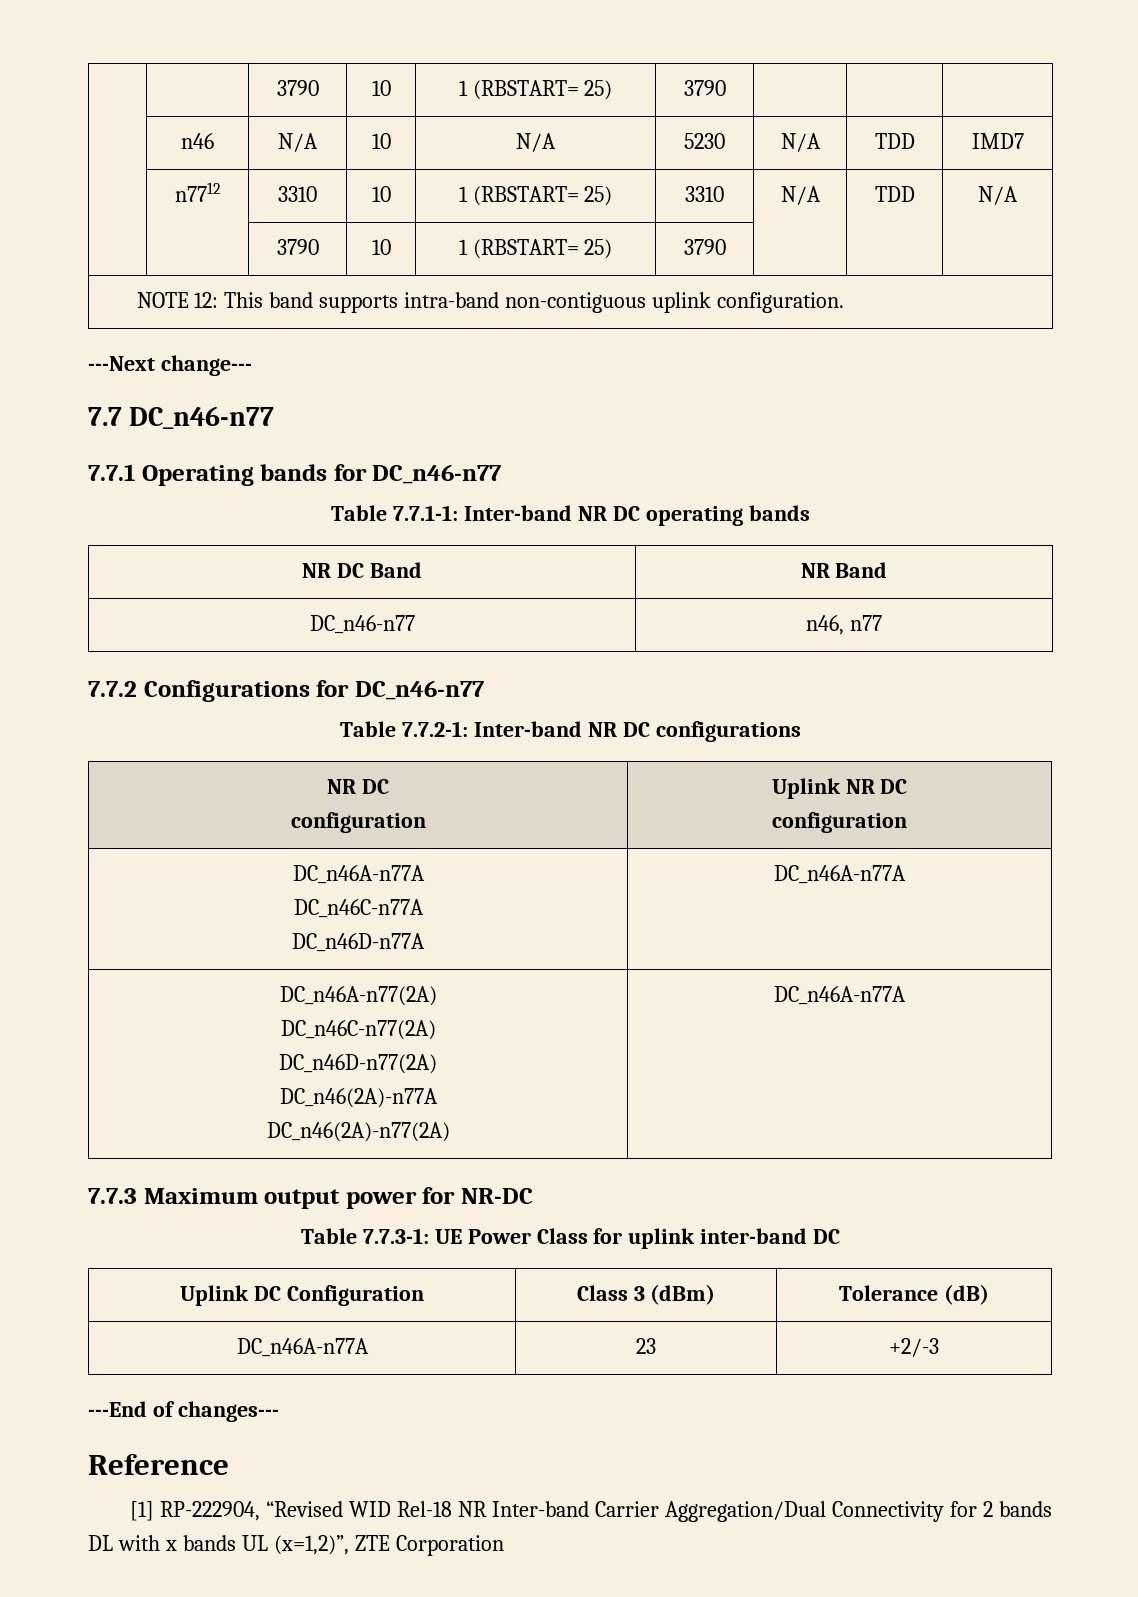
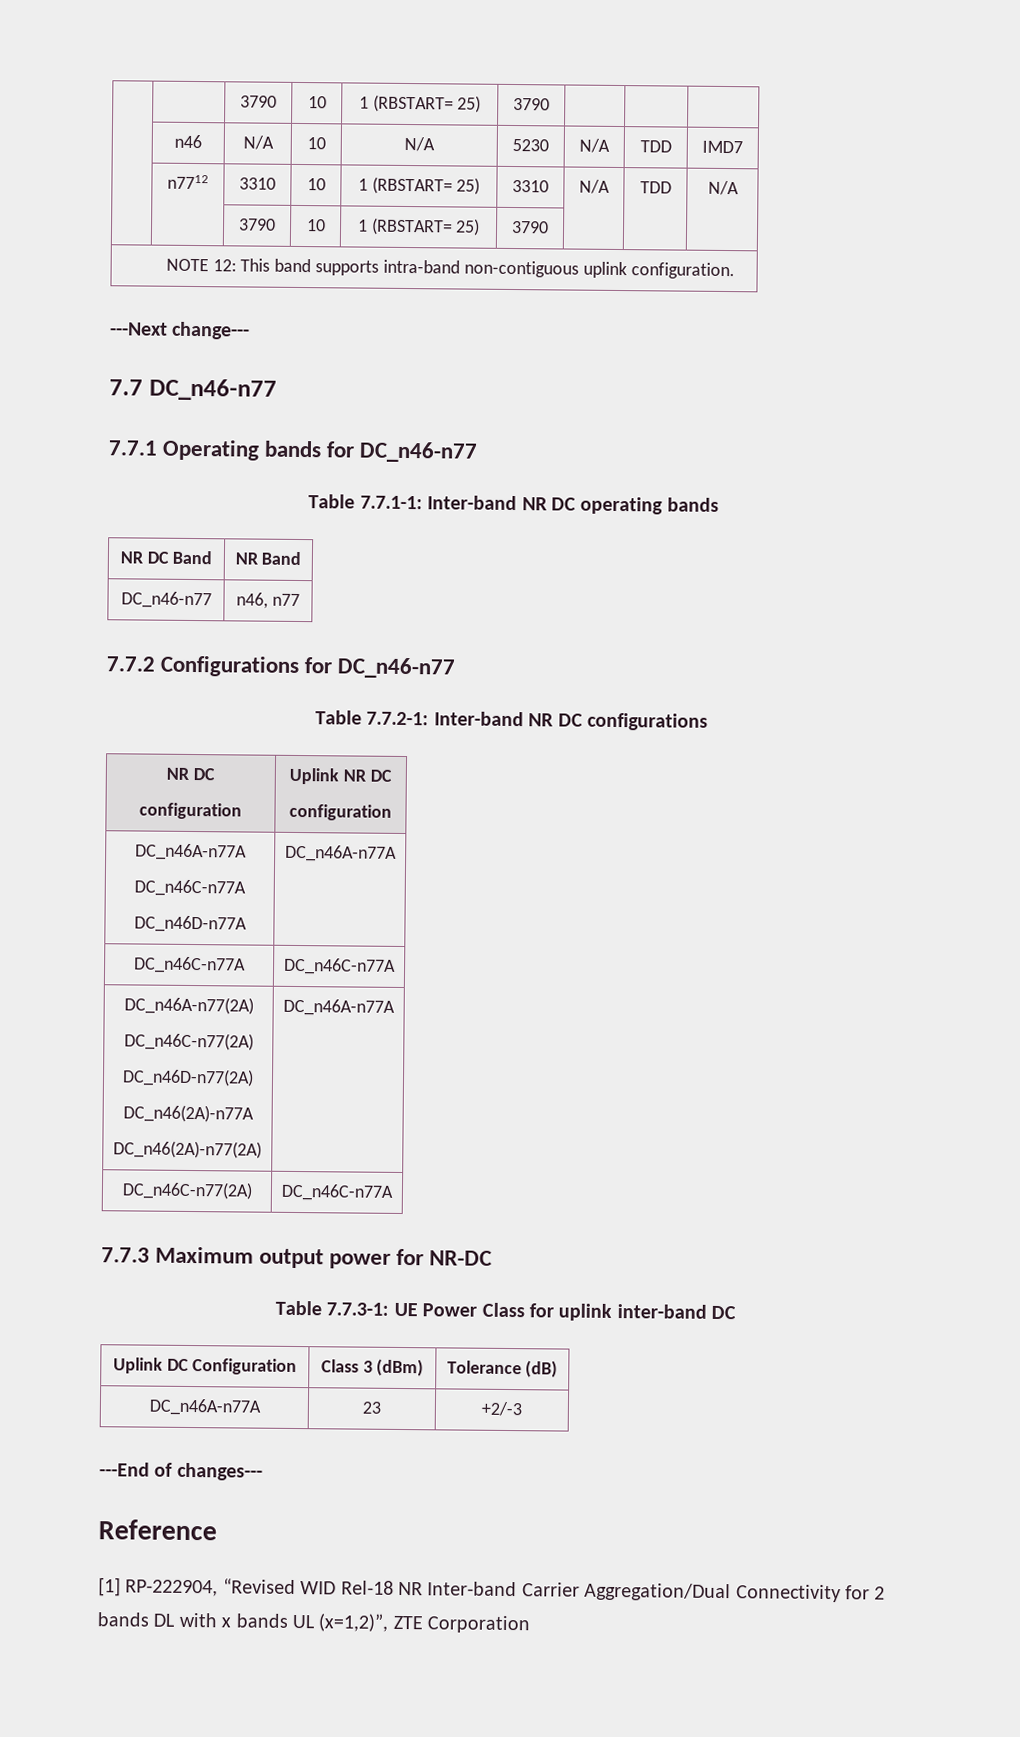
(906, 874) none -> [134,956,246,974] [283,957,396,975] // DC_n46C-n77A | DC_n46C-n77A
(906, 995) none -> [121,1181,253,1200] [281,1183,394,1201] // DC_n46C-n77(2A) | DC_n46C-n77A

